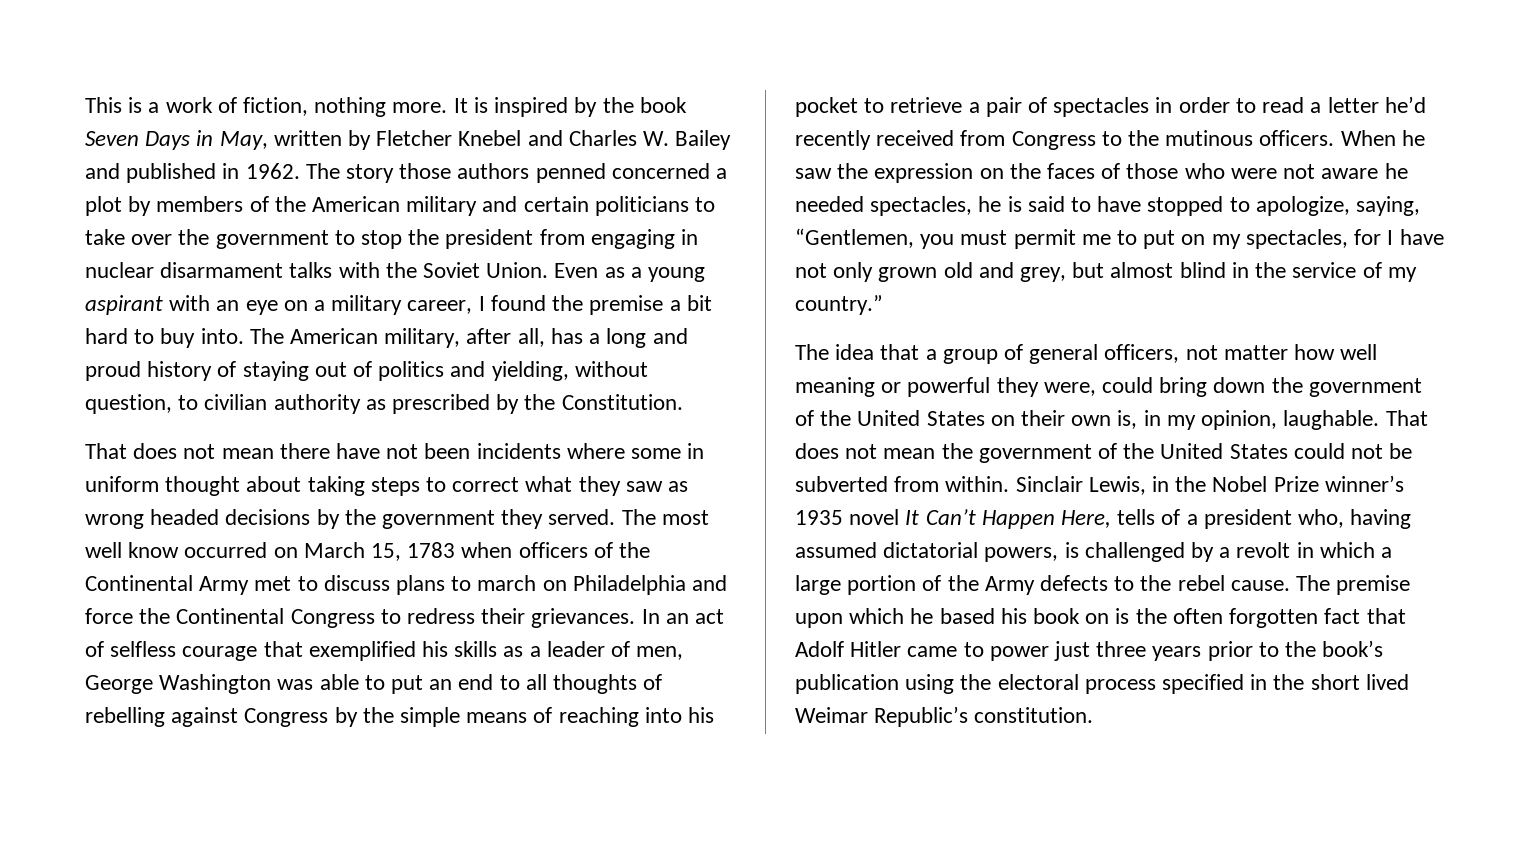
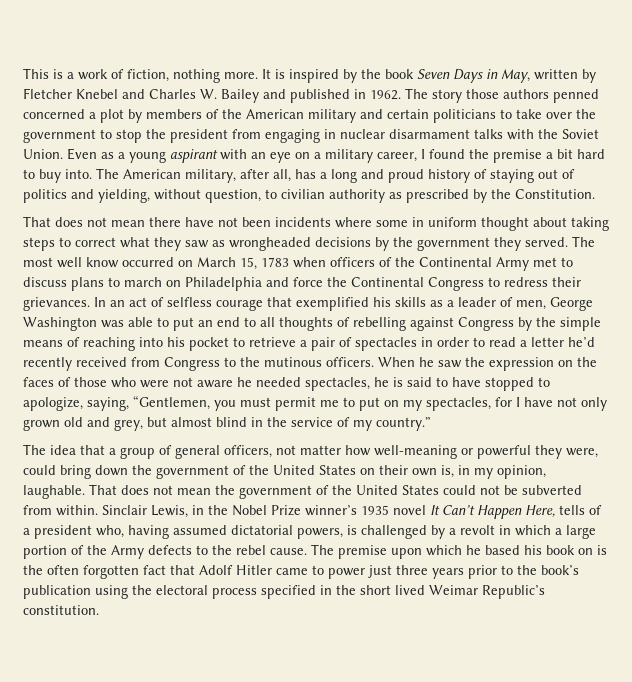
[85,509,220,529] wrong headed -> [229,237,311,251] wrongheaded
[1340,344,1378,360] [795,377,875,397] well meaning -> [374,445,457,459] well-meaning

